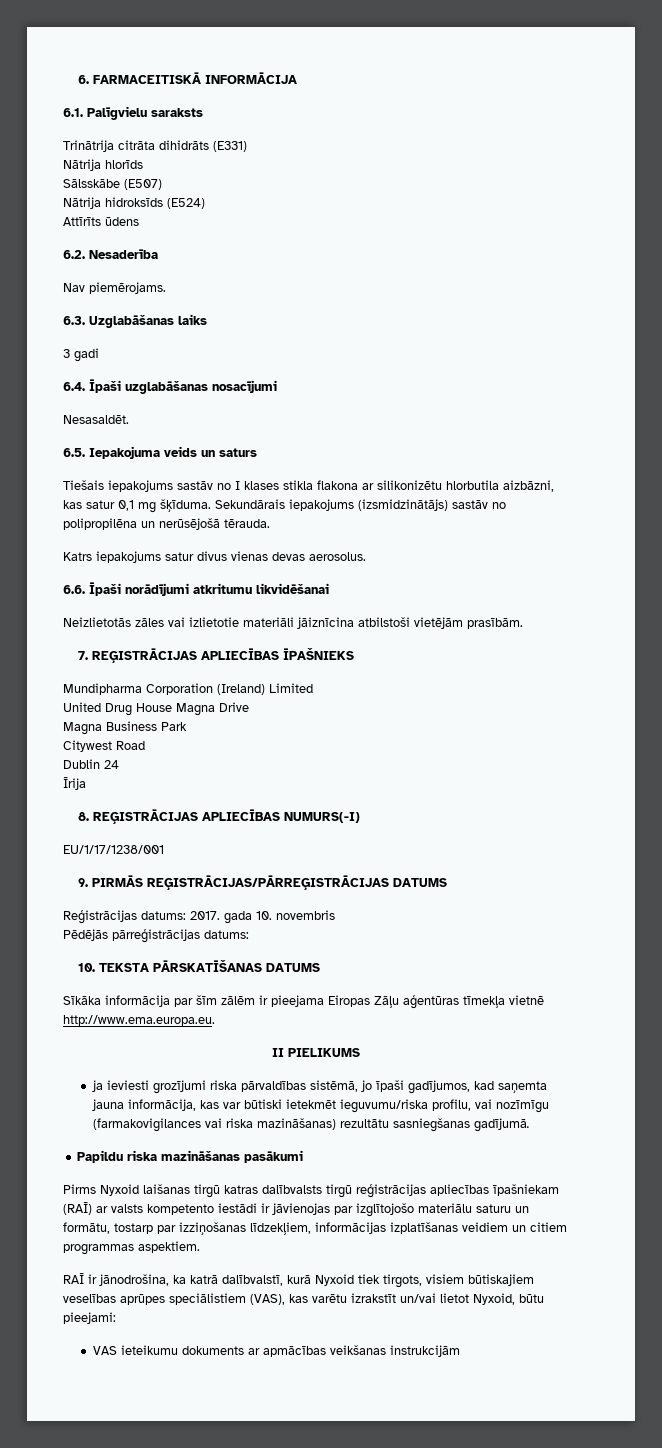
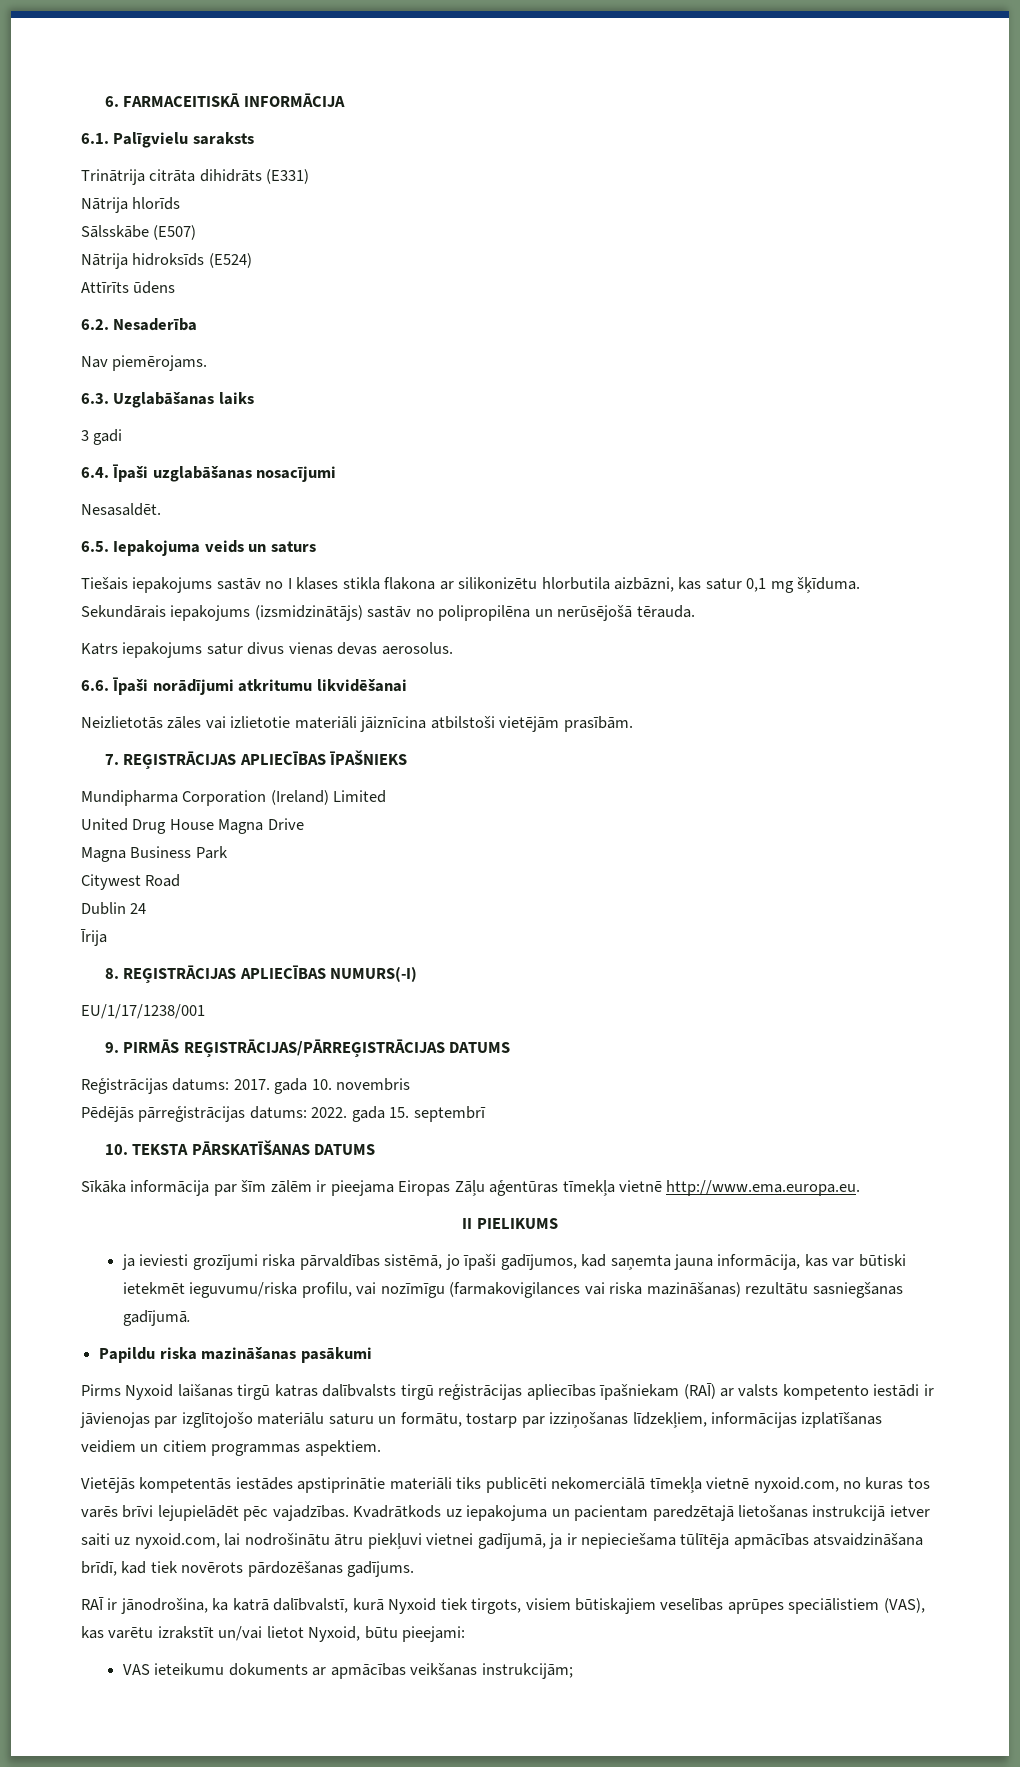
(249, 934) none -> [311,1106,486,1122] 2022. gada 15. septembrī
(200, 1247) none -> [81,1477,930,1493] [81,1505,930,1521] [81,1533,924,1549] [81,1561,415,1577] // Vietējās kompetentās iestādes apstiprinātie materiāli tiks publicēti nekomerciālā tīmekļa vietnē nyxoid.com, no kuras tos varēs brīvi lejupielādēt pēc vajadzības. Kvadrātkods uz iepakojuma un pacientam paredzētajā lietošanas instrukcijā ietver saiti uz nyxoid.com, lai nodrošinātu ātru piekļuvi vietnei gadījumā, ja ir nepieciešama tūlītēja apmācības atsvaidzināšana brīdī, kad tiek novērots pārdozēšanas gadījums.
[389,1345,460,1357] instrukcijām -> [481,1663,573,1679] instrukcijām;

